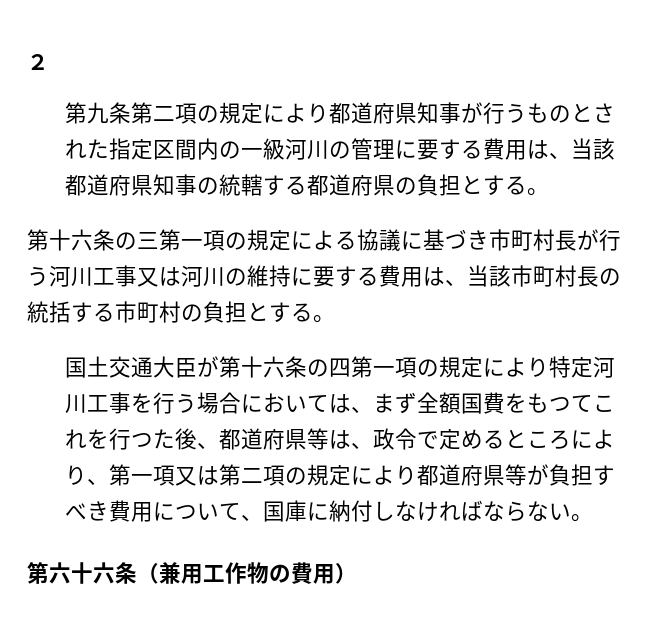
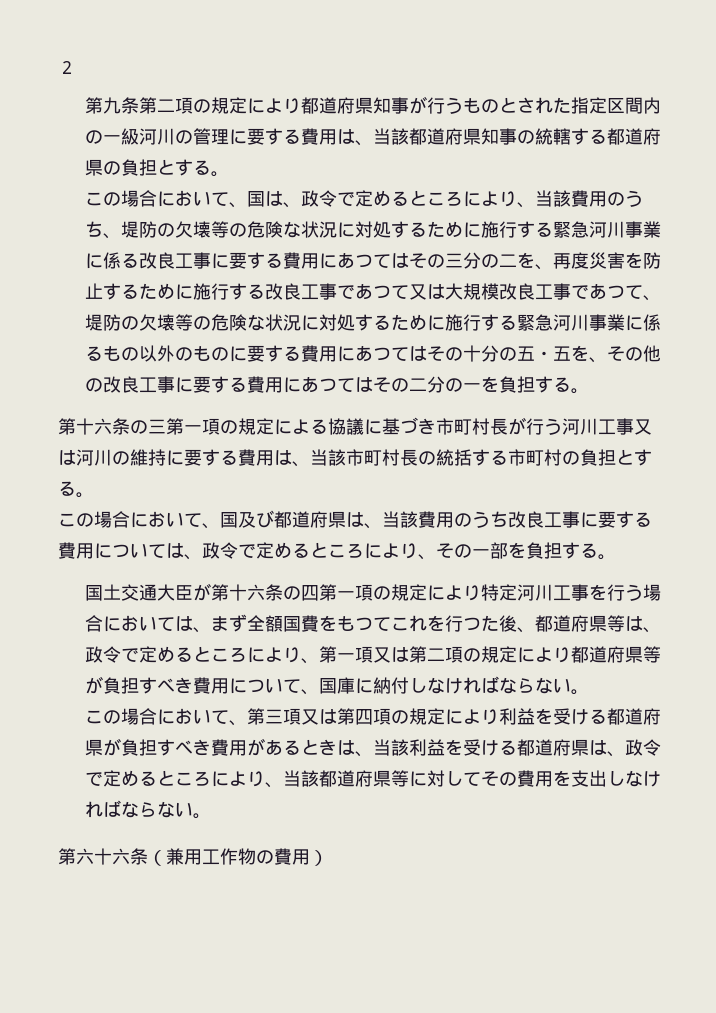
(549, 192) none -> [85,190,644,208] [85,221,662,239] [85,252,662,270] [85,283,662,301] [85,314,662,331] [85,345,662,363] [85,376,590,394] // この場合において、国は、政令で定めるところにより、当該費用のうち、堤防の欠壊等の危険な状況に対処するために施行する緊急河川事業に係る改良工事に要する費用にあつてはその三分の二を、再度災害を防止するために施行する改良工事であつて又は大規模改良工事であつて、堤防の欠壊等の危険な状況に対処するために施行する緊急河川事業に係るもの以外のものに要する費用にあつてはその十分の五・五を、その他の改良工事に要する費用にあつてはその二分の一を負担する。
(335, 319) none -> [58,510,652,529] [58,542,616,560] // この場合において、国及び都道府県は、当該費用のうち改良工事に要する費用については、政令で定めるところにより、その一部を負担する。
(593, 518) none -> [85,708,662,726] [85,738,662,757] [85,770,662,788] [85,800,212,819] // この場合において、第三項又は第四項の規定により利益を受ける都道府県が負担すべき費用があるときは、当該利益を受ける都道府県は、政令で定めるところにより、当該都道府県等に対してその費用を支出しなければならない。

